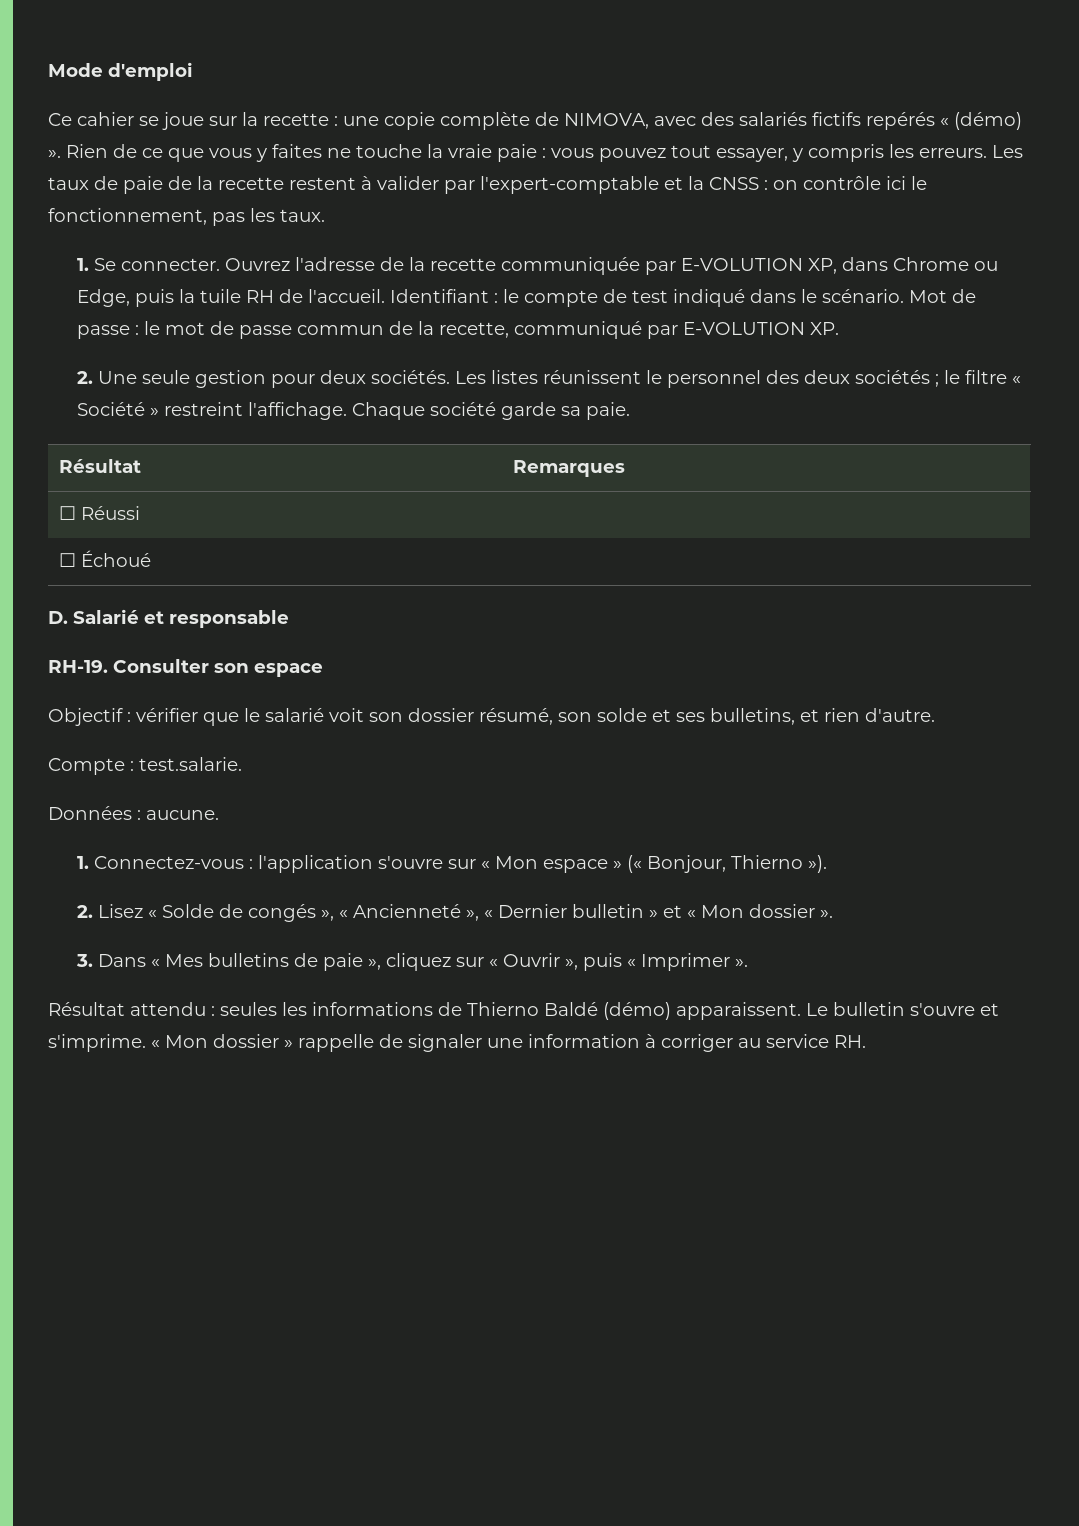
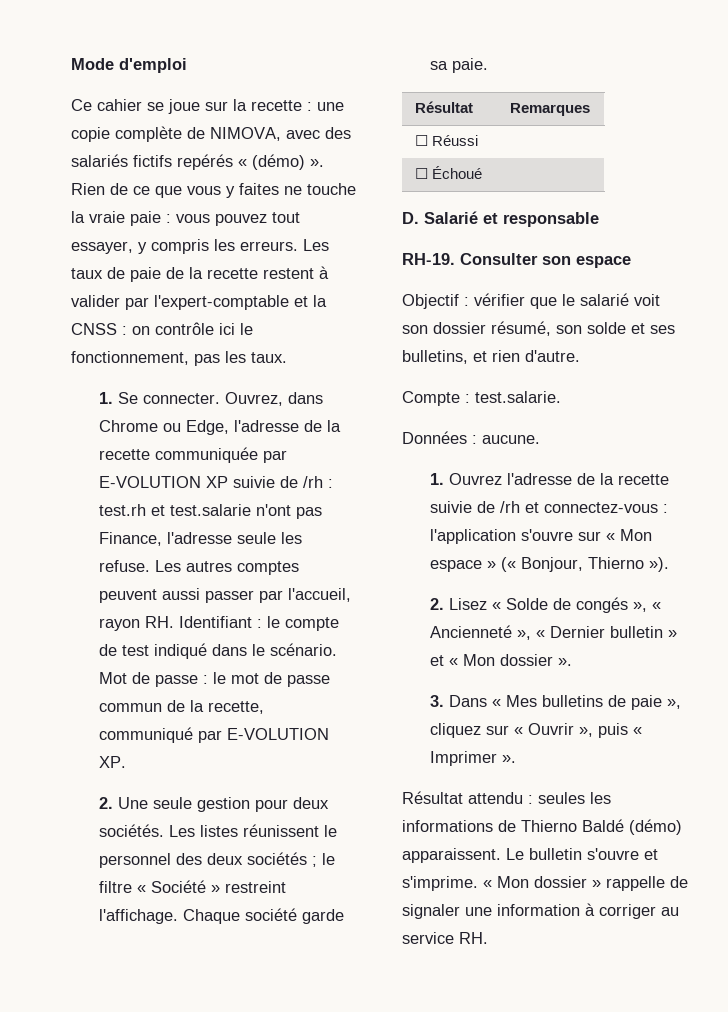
[225,258,291,271] Ouvrez -> [224,392,323,406] [98,420,229,435] Ouvrez, dans Chrome ou Edge,
[808,257,999,274] [77,289,386,307] XP, dans Chrome ou Edge, puis la tuile RH de l'accueil. -> [205,476,333,488] [98,504,322,519] [98,532,302,546] [98,560,299,575] [98,588,351,603] [98,616,174,631] XP suivie de /rh : test.rh et test.salarie n'ont pas Finance, l'adresse seule les refuse. Les autres comptes peuvent aussi passer par l'accueil, rayon RH.
[94,856,245,869] Connectez-vous -> [448,473,669,485] [429,501,658,513] Ouvrez l'adresse de la recette suivie de /rh et connectez-vous

